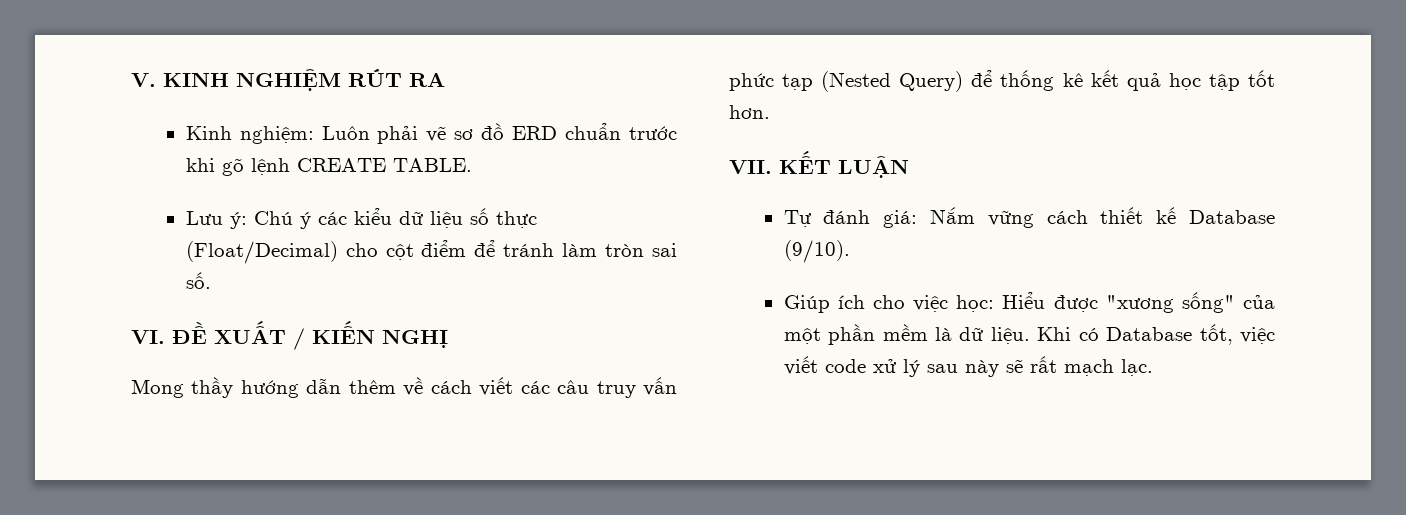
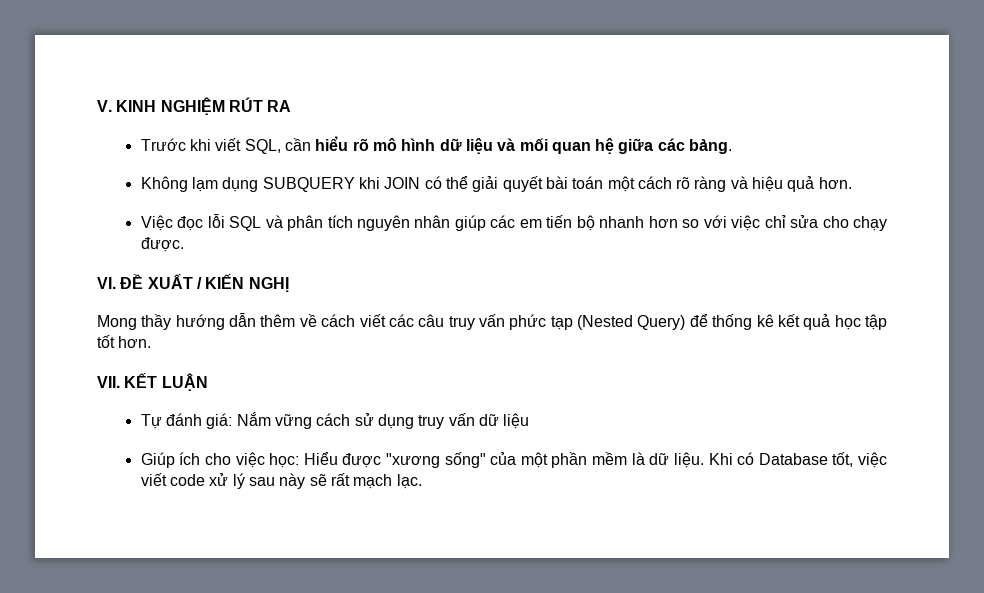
[185,123,678,144] [185,158,472,176] [185,208,537,229] [185,240,678,264] [185,272,211,289] Kinh nghiệm: Luôn phải vẽ sơ đồ ERD chuẩn trước khi gõ lệnh CREATE TABLE. // Lưu ý: Chú ý các kiểu dữ liệu số thực (Float/Decimal) cho cột điểm để tránh làm tròn sai số. -> [140,136,733,154] [140,176,852,192] [140,214,887,231] [140,237,184,252] Trước khi viết SQL, cần hiểu rõ mô hình dữ liệu và mối quan hệ giữa các bảng. // Không lạm dụng SUBQUERY khi JOIN có thể giải quyết bài toán một cách rõ ràng và hiệu quả hơn. // Việc đọc lỗi SQL và phân tích nguyên nhân giúp các em tiến bộ nhanh hơn so với việc chỉ sửa cho chạy được.
[1100,207,1275,224] [783,240,850,263] thiết kế Database (9/10). -> [354,413,530,429] sử dụng truy vấn dữ liệu

